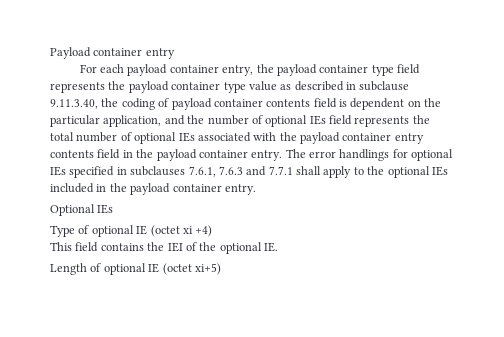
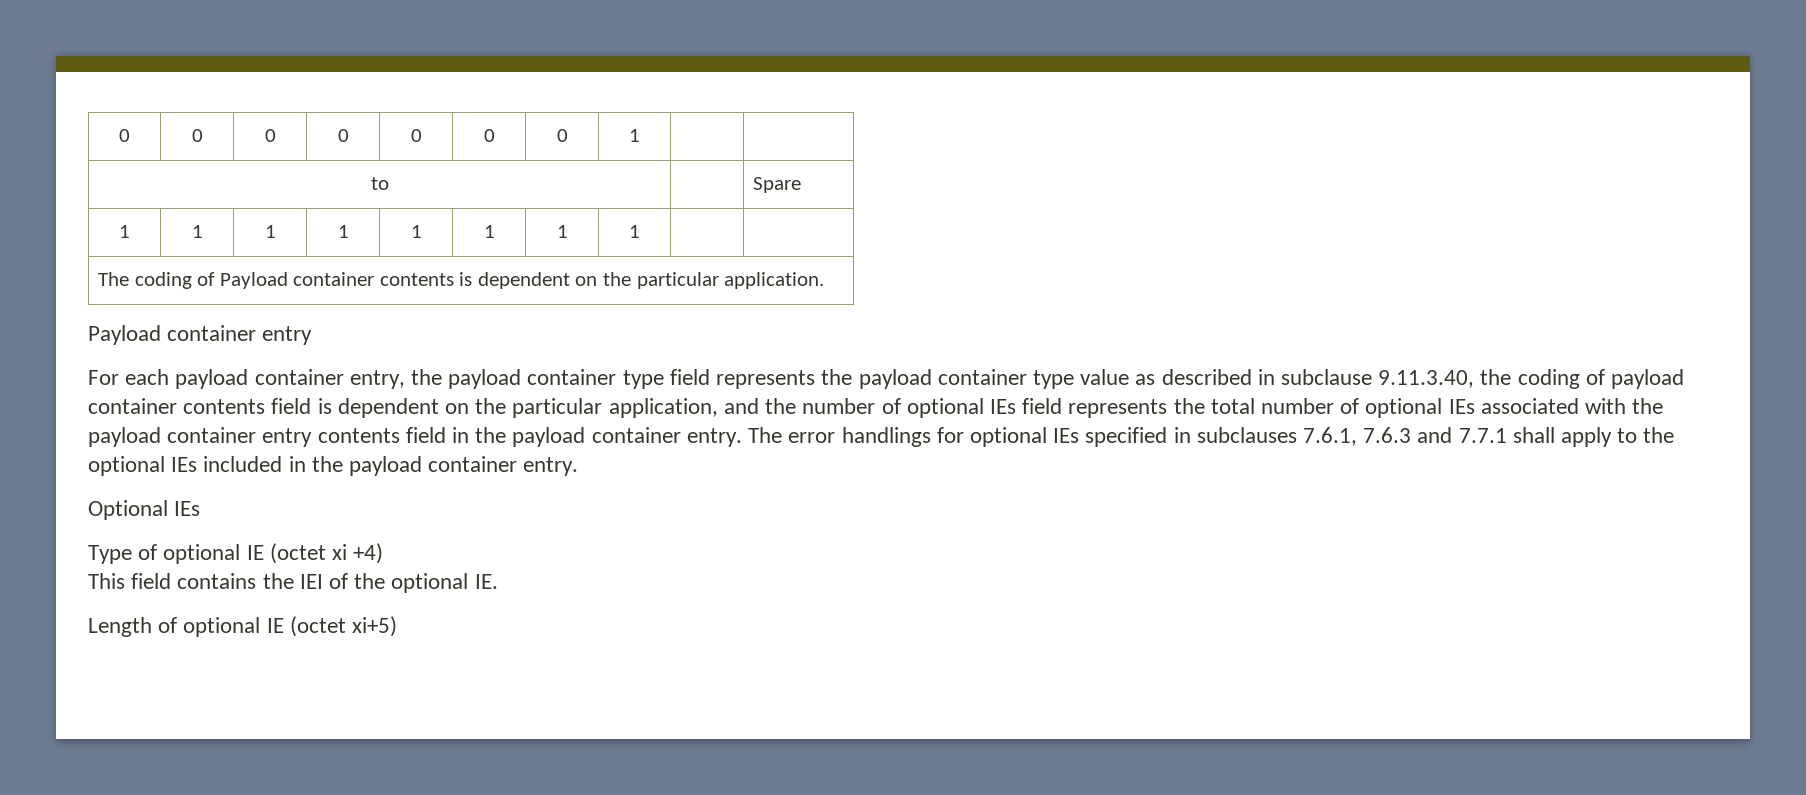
(50, 53) none -> [119,129,130,142] [191,129,203,142] [264,129,276,142] [337,129,349,142] [410,129,422,142] [483,129,495,142] [556,129,568,142] [629,129,640,142] [370,177,389,190] [753,177,802,193] [119,225,130,238] [191,225,203,238] [264,225,276,238] [337,225,349,238] [410,225,422,238] [483,225,495,238] [556,225,568,238] [629,225,640,238] [98,272,825,289] 0 | 0 | 0 | 0 | 0 | 0 | 0 | 1 | | // to | | Spare // 1 | 1 | 1 | 1 | 1 | 1 | 1 | 1 | | // The coding of Payload container contents is dependent on the particular application. //

